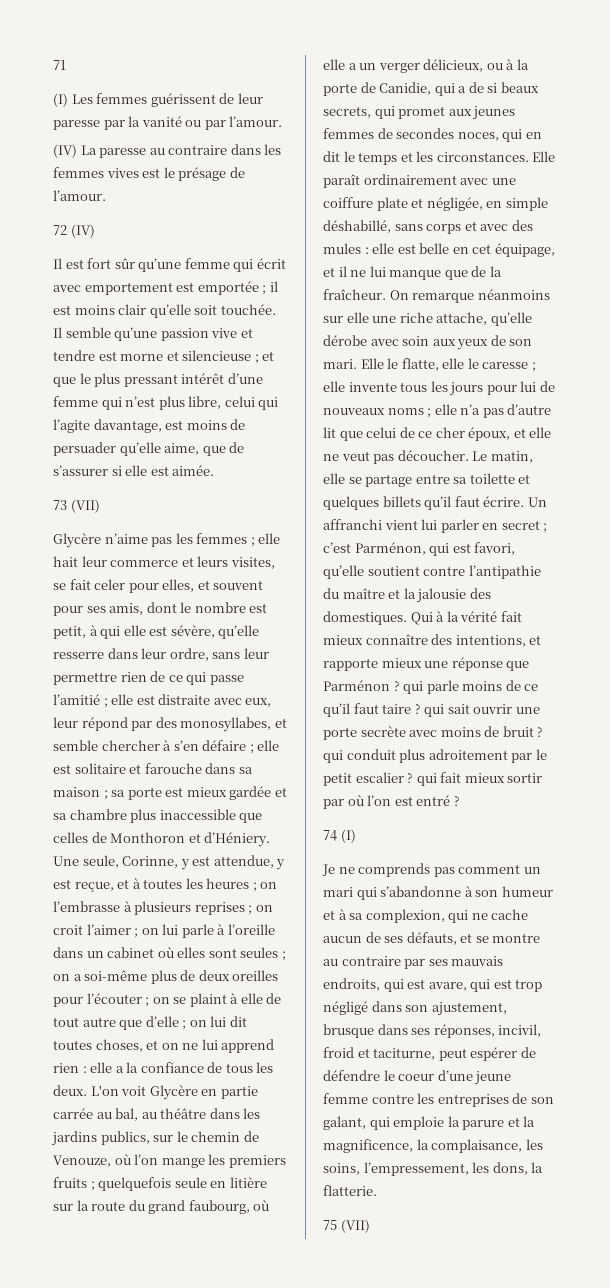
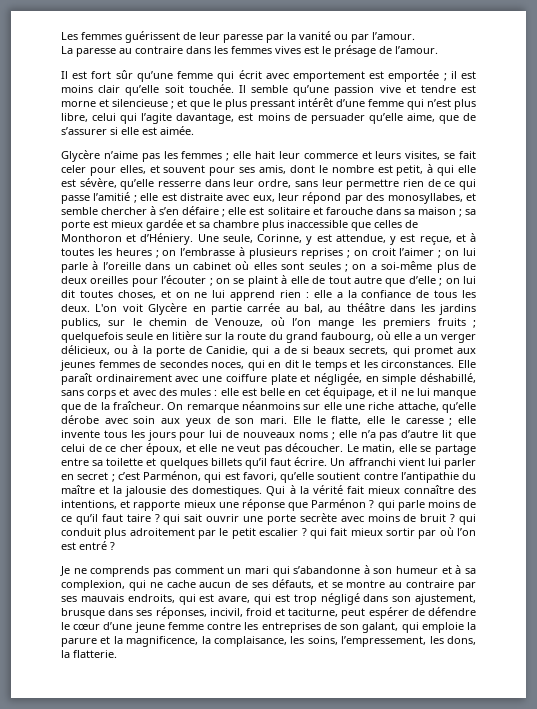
[53,60,66,70] [53,93,68,107] 71 // (I) -> (61, 36) none
[53,144,77,158] (IV) -> (415, 36) none
[53,224,95,238] // 72 (IV) -> (438, 50) none
[53,499,100,513] // 73 (VII) -> (194, 130) none
[323,829,356,843] // 74 (I) -> (115, 546) none
[398,1074,435,1081] coeur -> [73,624,101,630] cœur
[323,1219,370,1233] // 75 (VII) -> (117, 654) none

